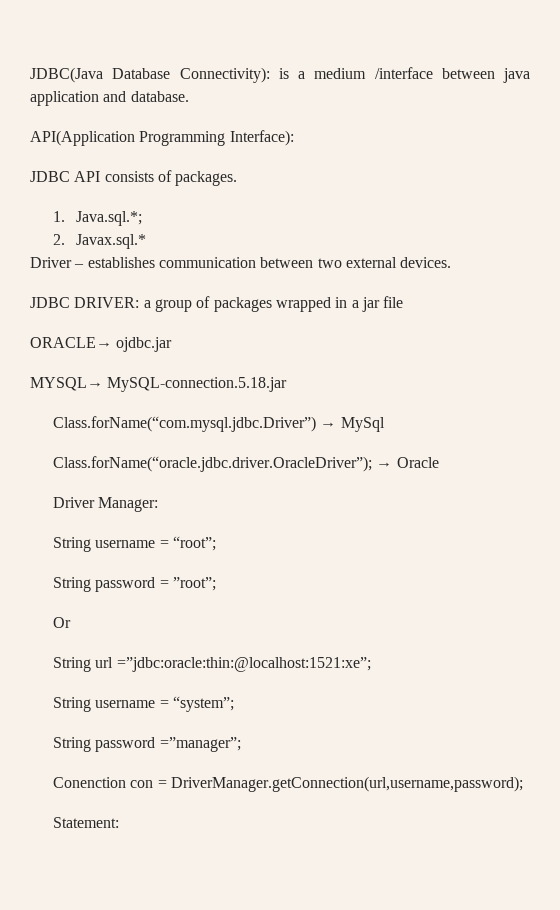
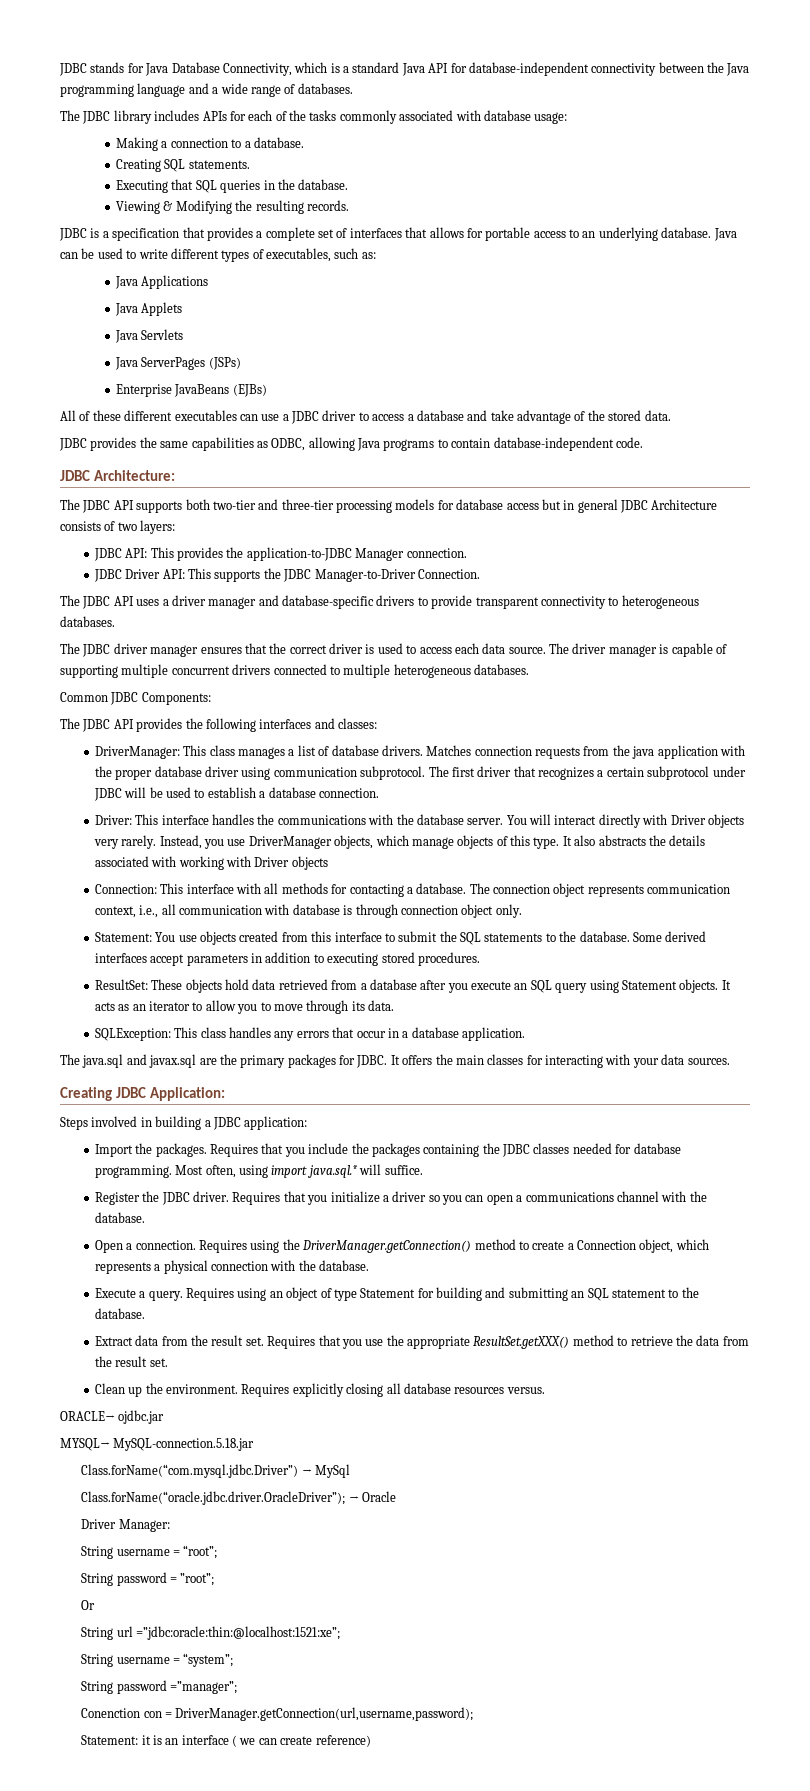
[30,67,530,83] [30,91,189,106] [30,130,294,146] [30,170,238,186] [52,211,142,226] [52,234,146,249] [30,257,452,268] [30,296,404,312] JDBC(Java Database Connectivity): is a medium /interface between java application and database. // API(Application Programming Interface): // JDBC API consists of packages. // 1. Java.sql.*; // 2. Javax.sql.* // Driver – establishes communication between two external devices. // JDBC DRIVER: a group of packages wrapped in a jar file -> [59,62,750,76] [60,83,353,97] [60,110,568,124] [116,137,304,151] [116,159,250,172] [116,179,349,193] [116,200,349,214] [59,227,737,241] [60,248,376,262] [115,275,209,289] [115,302,183,316] [115,329,184,343] [115,357,241,370] [116,384,267,397] [60,410,671,424] [59,437,643,451] [60,470,175,481] [60,499,718,513] [60,520,176,534] [93,547,467,561] [93,568,480,582] [60,595,699,609] [60,616,115,627] [60,643,727,657] [60,664,529,678] [60,692,211,705] [60,718,377,732] [94,745,745,759] [94,766,746,780] [93,787,379,801] [94,814,744,828] [93,835,706,849] [94,856,328,870] [94,883,731,897] [94,904,522,918] [94,931,707,945] [94,952,480,966] [94,979,731,993] [94,1000,395,1014] [94,1027,526,1041] [60,1054,730,1068] [60,1087,225,1101] [60,1116,308,1130] [94,1143,681,1157] [94,1164,423,1178] [94,1191,707,1205] [94,1212,145,1223] [94,1239,709,1253] [94,1260,370,1274] [94,1287,699,1301] [94,1308,145,1319] [94,1335,749,1349] [94,1356,168,1367] [94,1383,545,1397] JDBC stands for Java Database Connectivity, which is a standard Java API for database-independent connectivity between the Java programming language and a wide range of databases. // The JDBC library includes APIs for each of the tasks commonly associated with database usage: // Making a connection to a database. // Creating SQL statements. // Executing that SQL queries in the database. // Viewing & Modifying the resulting records. // JDBC is a specification that provides a complete set of interfaces that allows for portable access to an underlying database. Java can be used to write different types of executables, such as: // Java Applications // Java Applets // Java Servlets // Java ServerPages (JSPs) // Enterprise JavaBeans (EJBs) // All of these different executables can use a JDBC driver to access a database and take advantage of the stored data. // JDBC provides the same capabilities as ODBC, allowing Java programs to contain database-independent code. // JDBC Architecture: // The JDBC API supports both two-tier and three-tier processing models for database access but in general JDBC Architecture consists of two layers: // JDBC API: This provides the application-to-JDBC Manager connection. // JDBC Driver API: This supports the JDBC Manager-to-Driver Connection. // The JDBC API uses a driver manager and database-specific drivers to provide transparent connectivity to heterogeneous databases. // The JDBC driver manager ensures that the correct driver is used to access each data source. The driver manager is capable of supporting multiple concurrent drivers connected to multiple heterogeneous databases. // Common JDBC Components: // The JDBC API provides the following interfaces and classes: // DriverManager: This class manages a list of database drivers. Matches connection requests from the java application with the proper database driver using communication subprotocol. The first driver that recognizes a certain subprotocol under JDBC will be used to establish a database connection. // Driver: This interface handles the communications with the database server. You will interact directly with Driver objects very rarely. Instead, you use DriverManager objects, which manage objects of this type. It also abstracts the details associated with working with Driver objects // Connection: This interface with all methods for contacting a database. The connection object represents communication context, i.e., all communication with database is through connection object only. // Statement: You use objects created from this interface to submit the SQL statements to the database. Some derived interfaces accept parameters in addition to executing stored procedures. // ResultSet: These objects hold data retrieved from a database after you execute an SQL query using Statement objects. It acts as an iterator to allow you to move through its data. // SQLException: This class handles any errors that occur in a database application. // The java.sql and javax.sql are the primary packages for JDBC. It offers the main classes for interacting with your data sources. // Creating JDBC Application: // Steps involved in building a JDBC application: // Import the packages. Requires that you include the packages containing the JDBC classes needed for database programming. Most often, using import java.sql.* will suffice. // Register the JDBC driver. Requires that you initialize a driver so you can open a communications channel with the database. // Open a connection. Requires using the DriverManager.getConnection() method to create a Connection object, which represents a physical connection with the database. // Execute a query. Requires using an object of type Statement for building and submitting an SQL statement to the database. // Extract data from the result set. Requires that you use the appropriate ResultSet.getXXX() method to retrieve the data from the result set. // Clean up the environment. Requires explicitly closing all database resources versus.
(119, 822) none -> [141,1735,371,1747] it is an interface ( we can create reference)

